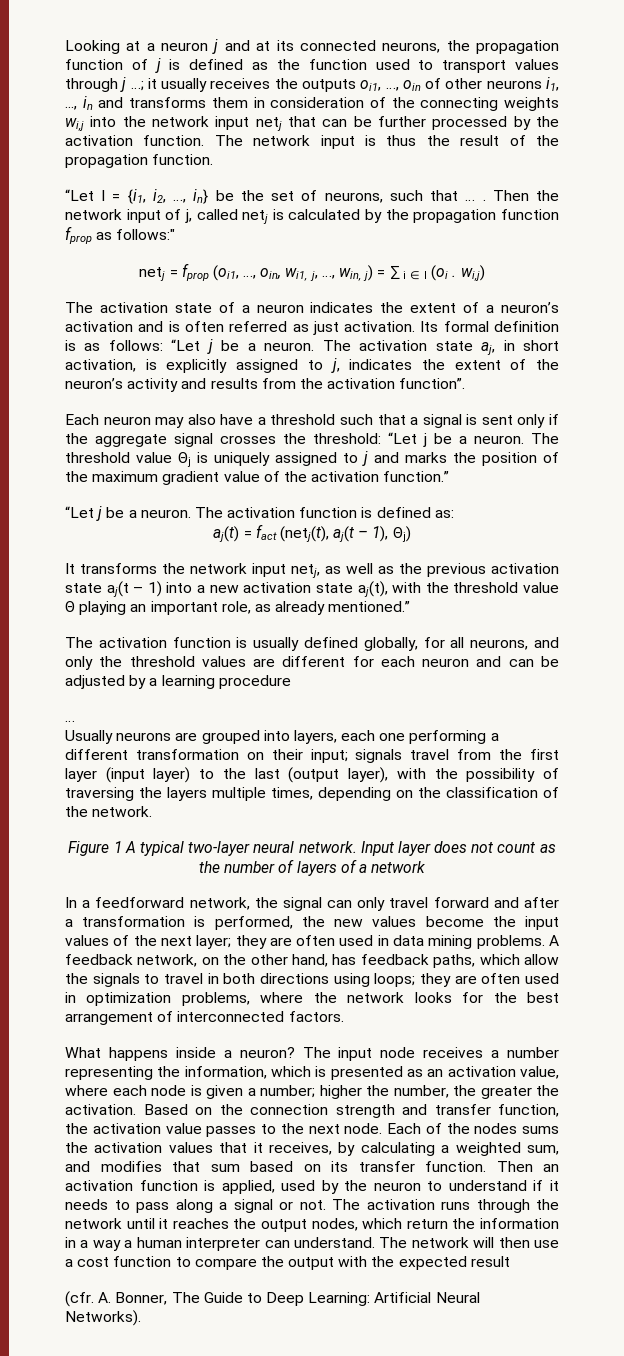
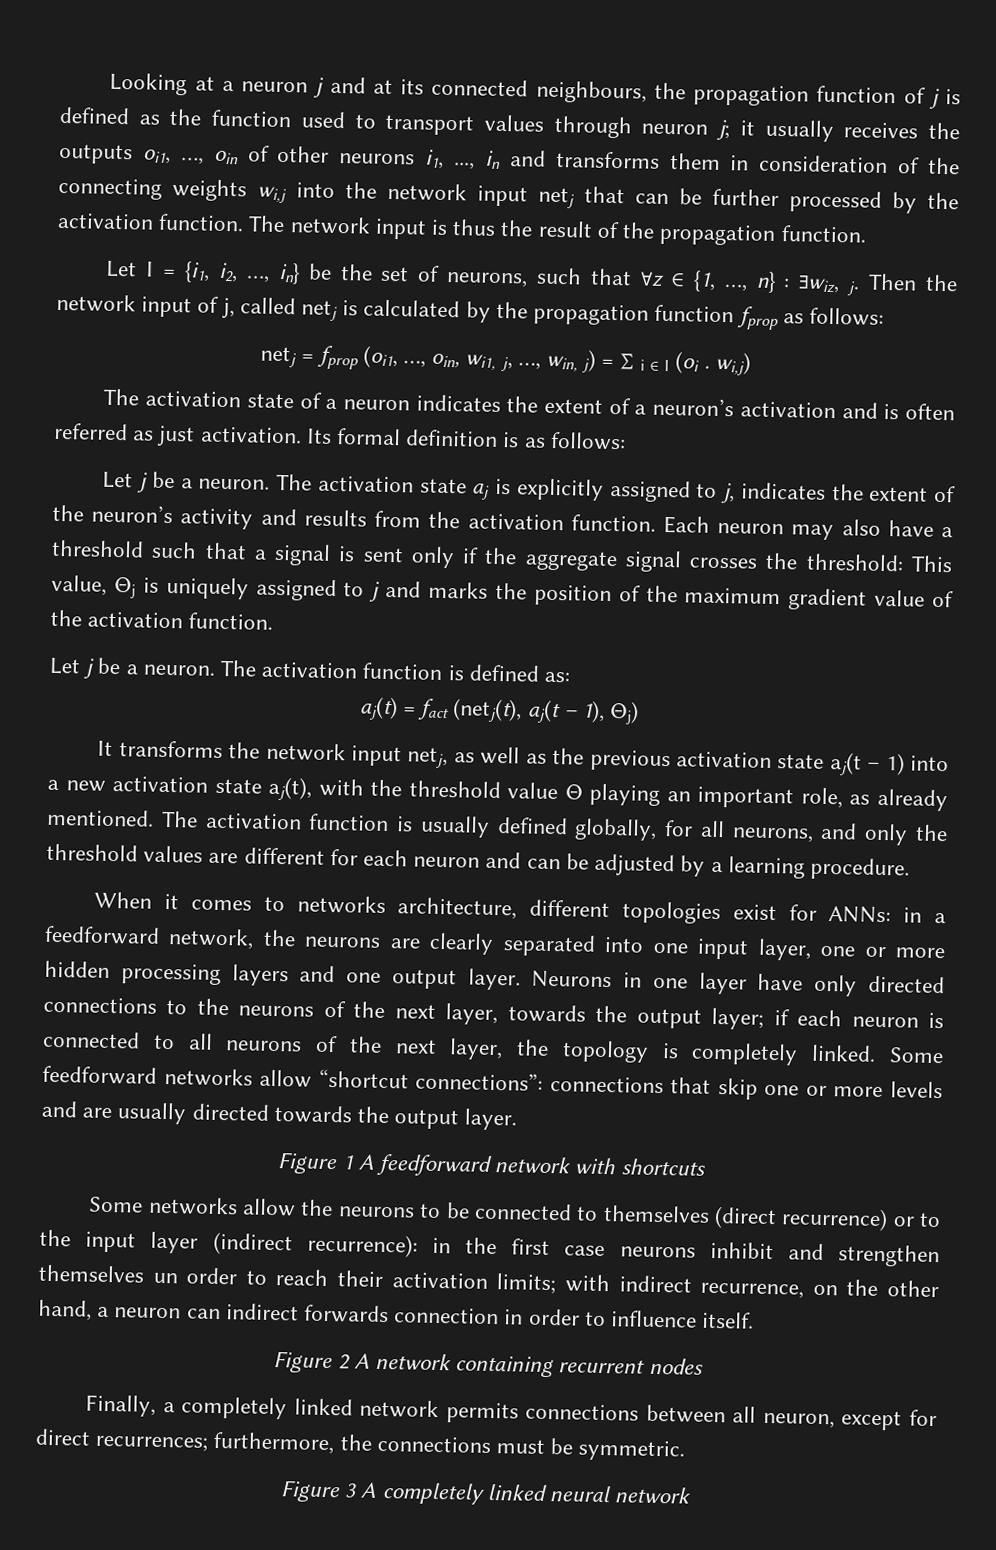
[382,42,441,53] neurons, -> [535,80,647,104] neighbours,
[120,77,144,92] j …; -> [641,119,731,141] neuron j;
[65,189,94,201] “Let -> [105,260,138,278] Let
[465,199,486,201] … . -> [639,270,861,296] ∀z ∈ {1, …, n} : ∃wiz, j.
[116,229,176,240] follows:" -> [808,307,884,326] follows:
[171,339,201,351] “Let -> [102,471,134,489] // Let
[481,340,559,355] [65,359,136,372] aj, in short activation, -> [471,483,491,500] aj
[399,378,466,389] function”. // -> [570,514,656,532] function.
[388,432,559,447] [65,452,172,463] “Let j be a neuron. The threshold value -> [910,555,953,573] [51,574,107,596] This value,
[383,471,450,482] [65,506,94,518] function.” // “Let -> [188,612,274,630] [49,657,81,675] function. // Let
[328,601,411,612] mentioned.” // -> [47,808,154,827] mentioned.
[218,675,291,689] [65,720,75,722] [65,730,499,744] [65,749,560,763] [65,767,559,783] [65,787,559,801] [65,806,153,817] [68,841,556,856] [198,859,426,876] [65,897,559,911] [65,916,559,930] [65,935,559,949] [65,954,559,968] [65,973,560,987] [65,992,559,1006] [65,1011,344,1025] [65,1047,559,1061] [65,1066,559,1080] [65,1085,559,1099] [65,1104,559,1118] [65,1123,559,1137] [65,1142,559,1156] [65,1161,559,1172] [65,1180,559,1194] [65,1199,559,1213] [65,1218,559,1232] [65,1237,559,1251] [65,1256,510,1270] [65,1291,480,1307] [65,1310,141,1326] procedure // … // Usually neurons are grouped into layers, each one performing a different transformation on their input; signals travel from the first layer (input layer) to the last (output layer), with the possibility of traversing the layers multiple times, depending on the classification of the network. // Figure 1 A typical two-layer neural network. Input layer does not count as the number of layers of a network // In a feedforward network, the signal can only travel forward and after a transformation is performed, the new values become the input values of the next layer; they are often used in data mining problems. A feedback network, on the other hand, has feedback paths, which allow the signals to travel in both directions using loops; they are often used in optimization problems, where the network looks for the best arrangement of interconnected factors. // What happens inside a neuron? The input node receives a number representing the information, which is presented as an activation value, where each node is given a number; higher the number, the greater the activation. Based on the connection strength and transfer function, the activation value passes to the next node. Each of the nodes sums the activation values that it receives, by calculating a weighted sum, and modifies that sum based on its transfer function. Then an activation function is applied, used by the neuron to understand if it needs to pass along a signal or not. The activation runs through the network until it reaches the output nodes, which return the information in a way a human interpreter can understand. The network will then use a cost function to compare the output with the expected result // (cfr. A. Bonner, The Guide to Deep Learning: Artificial Neural Networks). -> [809,857,910,881] [94,891,946,925] [44,925,945,961] [44,960,945,997] [43,996,944,1030] [42,1030,944,1066] [42,1065,943,1100] [41,1100,518,1131] [277,1152,707,1177] [89,1196,941,1232] [39,1229,940,1268] [38,1264,940,1299] [38,1299,755,1329] [273,1351,704,1378] [85,1394,938,1431] [35,1428,686,1462] [279,1480,693,1505] procedure. // When it comes to networks architecture, different topologies exist for ANNs: in a feedforward network, the neurons are clearly separated into one input layer, one or more hidden processing layers and one output layer. Neurons in one layer have only directed connections to the neurons of the next layer, towards the output layer; if each neuron is connected to all neurons of the next layer, the topology is completely linked. Some feedforward networks allow “shortcut connections”: connections that skip one or more levels and are usually directed towards the output layer. // Figure 1 A feedforward network with shortcuts // Some networks allow the neurons to be connected to themselves (direct recurrence) or to the input layer (indirect recurrence): in the first case neurons inhibit and strengthen themselves un order to reach their activation limits; with indirect recurrence, on the other hand, a neuron can indirect forwards connection in order to influence itself. // Figure 2 A network containing recurrent nodes // Finally, a completely linked network permits connections between all neuron, except for direct recurrences; furthermore, the connections must be symmetric. // Figure 3 A completely linked neural network

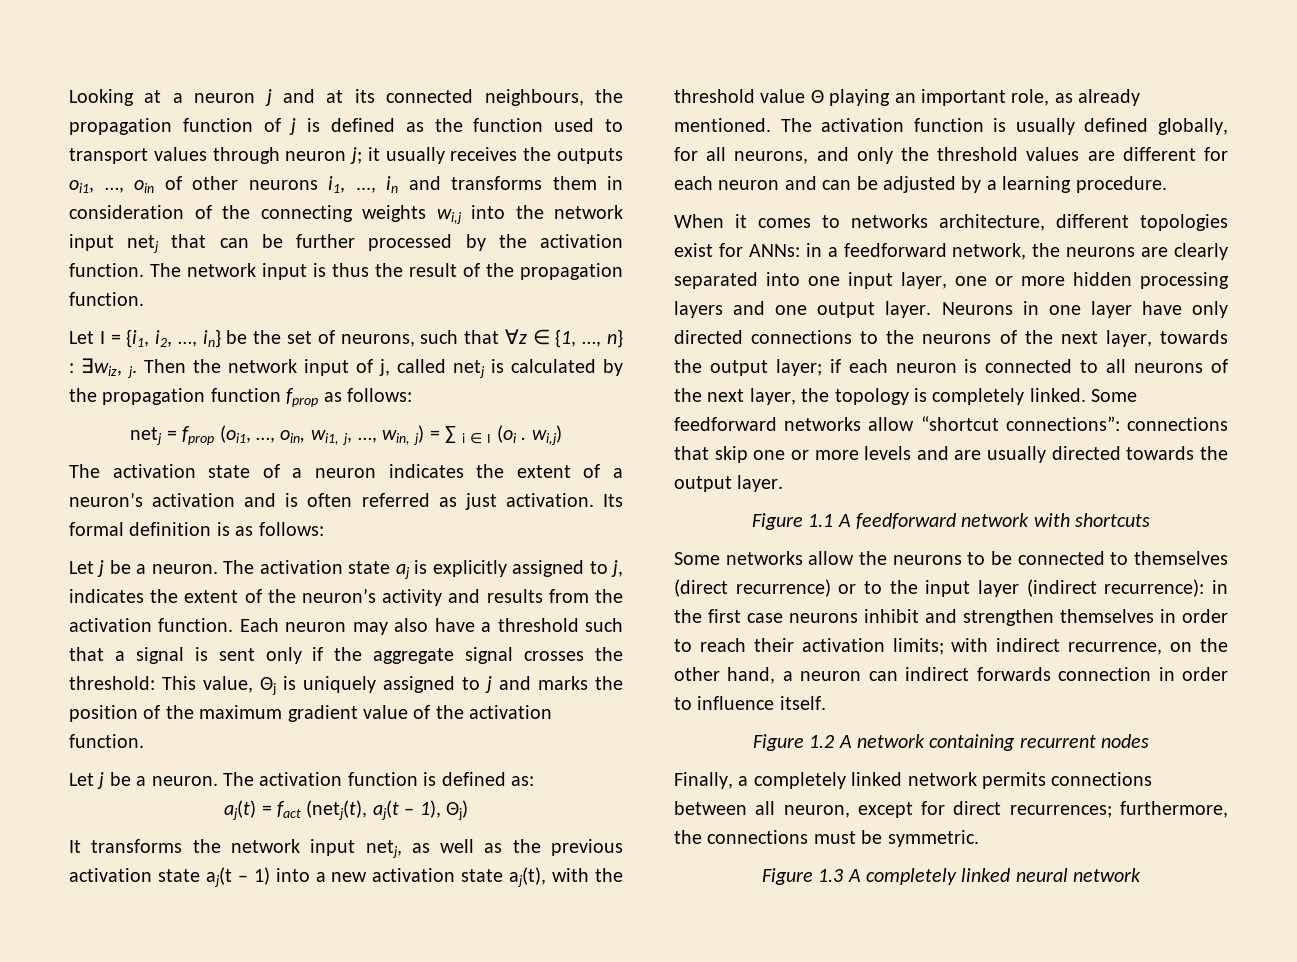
[341,1154,355,1170] 1 -> [808,514,834,527] 1.1
[152,1272,178,1284] un -> [1160,609,1176,623] in
[337,1354,350,1370] 2 -> [809,735,835,748] 1.2
[344,1483,358,1498] 3 -> [818,869,844,882] 1.3

